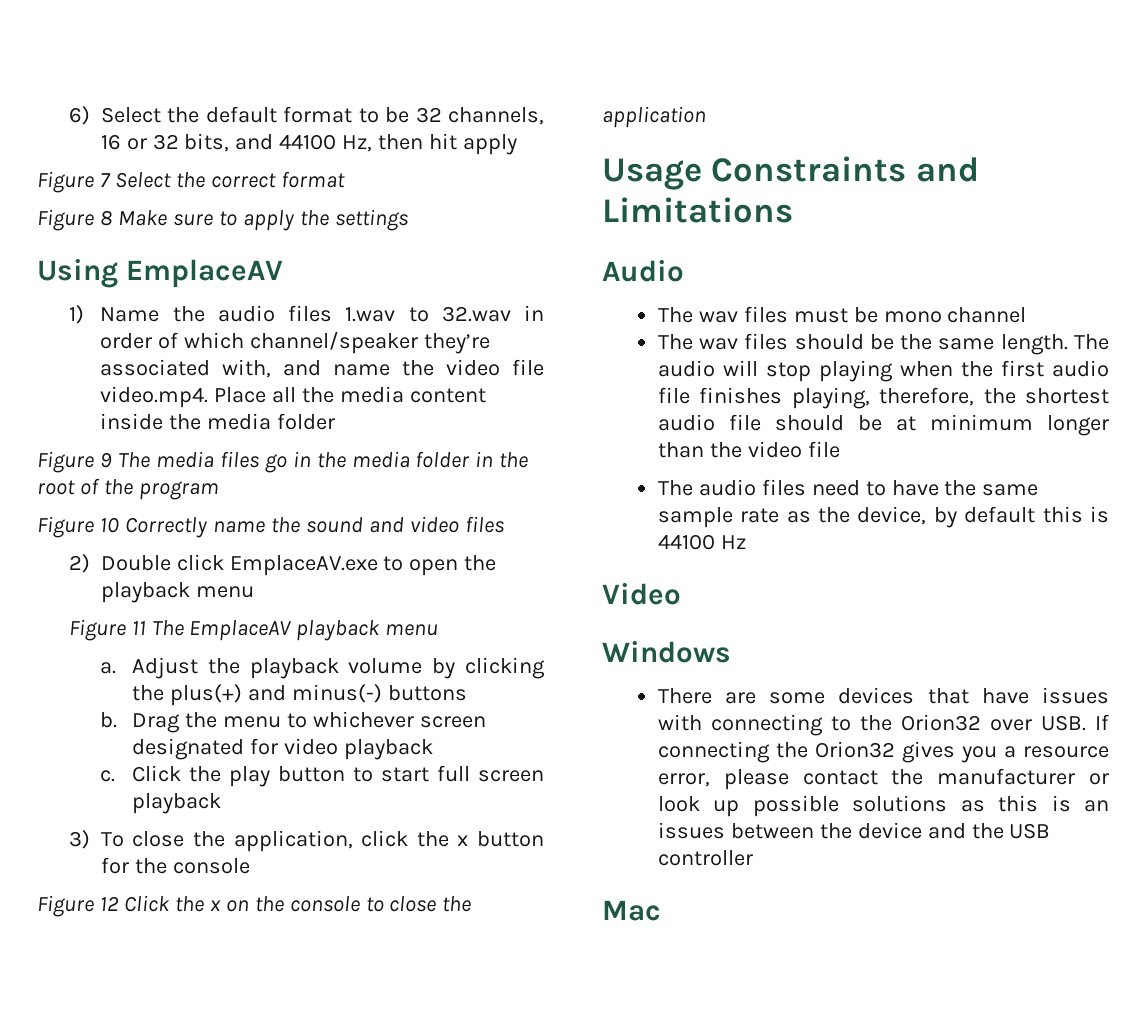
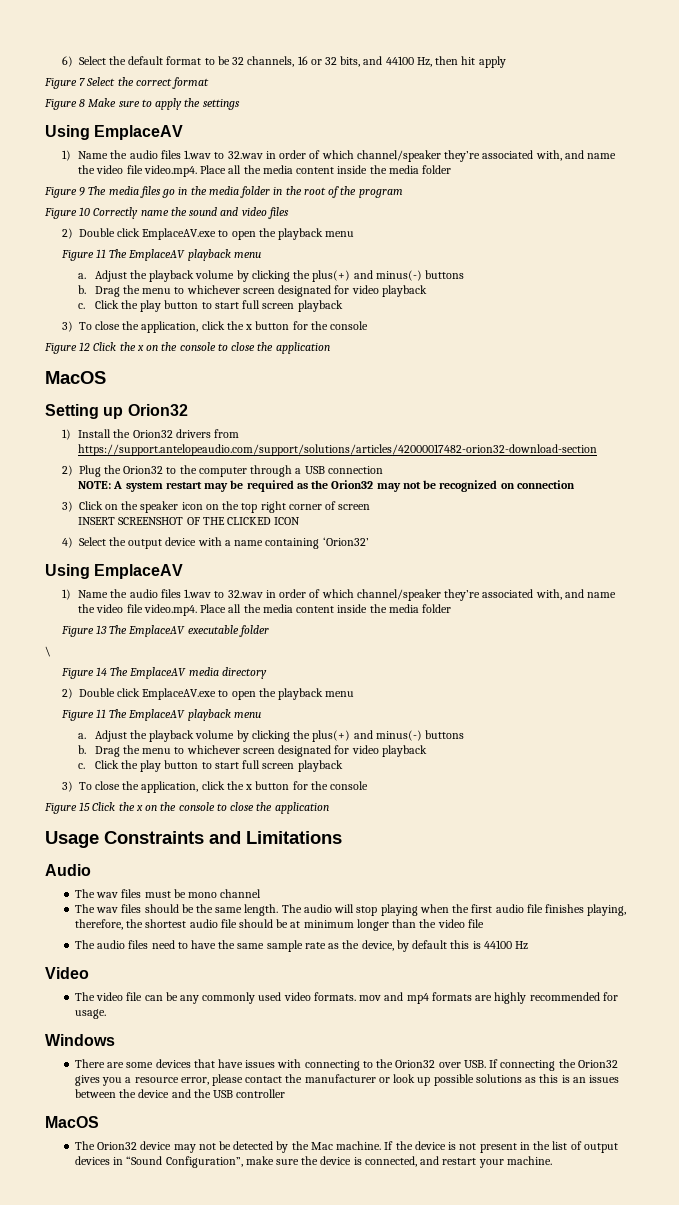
(706, 117) none -> [45,371,106,384] [45,404,188,419] [61,429,240,440] [78,444,598,456] [61,465,383,477] [78,480,575,492] [61,501,371,513] [78,517,301,525] [61,537,369,549] [45,564,184,579] [61,589,617,601] [78,604,452,616] [60,625,269,637] [45,646,51,657] [60,667,267,679] [61,688,355,700] [60,709,261,721] [78,730,465,742] [78,745,427,757] [78,760,343,772] [61,781,368,793] [44,802,329,814] // MacOS // Setting up Orion32 // 1) Install the Orion32 drivers from https://support.antelopeaudio.com/support/solutions/articles/42000017482-orion32-download-section // 2) Plug the Orion32 to the computer through a USB connection // NOTE: A system restart may be required as the Orion32 may not be recognized on connection // 3) Click on the speaker icon on the top right corner of screen // INSERT SCREENSHOT OF THE CLICKED ICON // 4) Select the output device with a name containing ‘Orion32’ // Using EmplaceAV // 1) Name the audio files 1.wav to 32.wav in order of which channel/speaker they’re associated with, and name the video file video.mp4. Place all the media content inside the media folder // Figure 13 The EmplaceAV executable folder // \ // Figure 14 The EmplaceAV media directory // 2) Double click EmplaceAV.exe to open the playback menu // Figure 11 The EmplaceAV playback menu // a. Adjust the playback volume by clicking the plus(+) and minus(-) buttons // b. Drag the menu to whichever screen designated for video playback // c. Click the play button to start full screen playback // 3) To close the application, click the x button for the console // Figure 15 Click the x on the console to close the application
(681, 594) none -> [74,992,618,1004] [74,1009,106,1019] // The video file can be any commonly used video formats. mov and mp4 formats are highly recommended for usage.
[602,900,661,921] Mac -> [45,1116,99,1128] [74,1141,618,1153] [74,1156,552,1168] MacOS // The Orion32 device may not be detected by the Mac machine. If the device is not present in the list of output devices in “Sound Configuration”, make sure the device is connected, and restart your machine.

